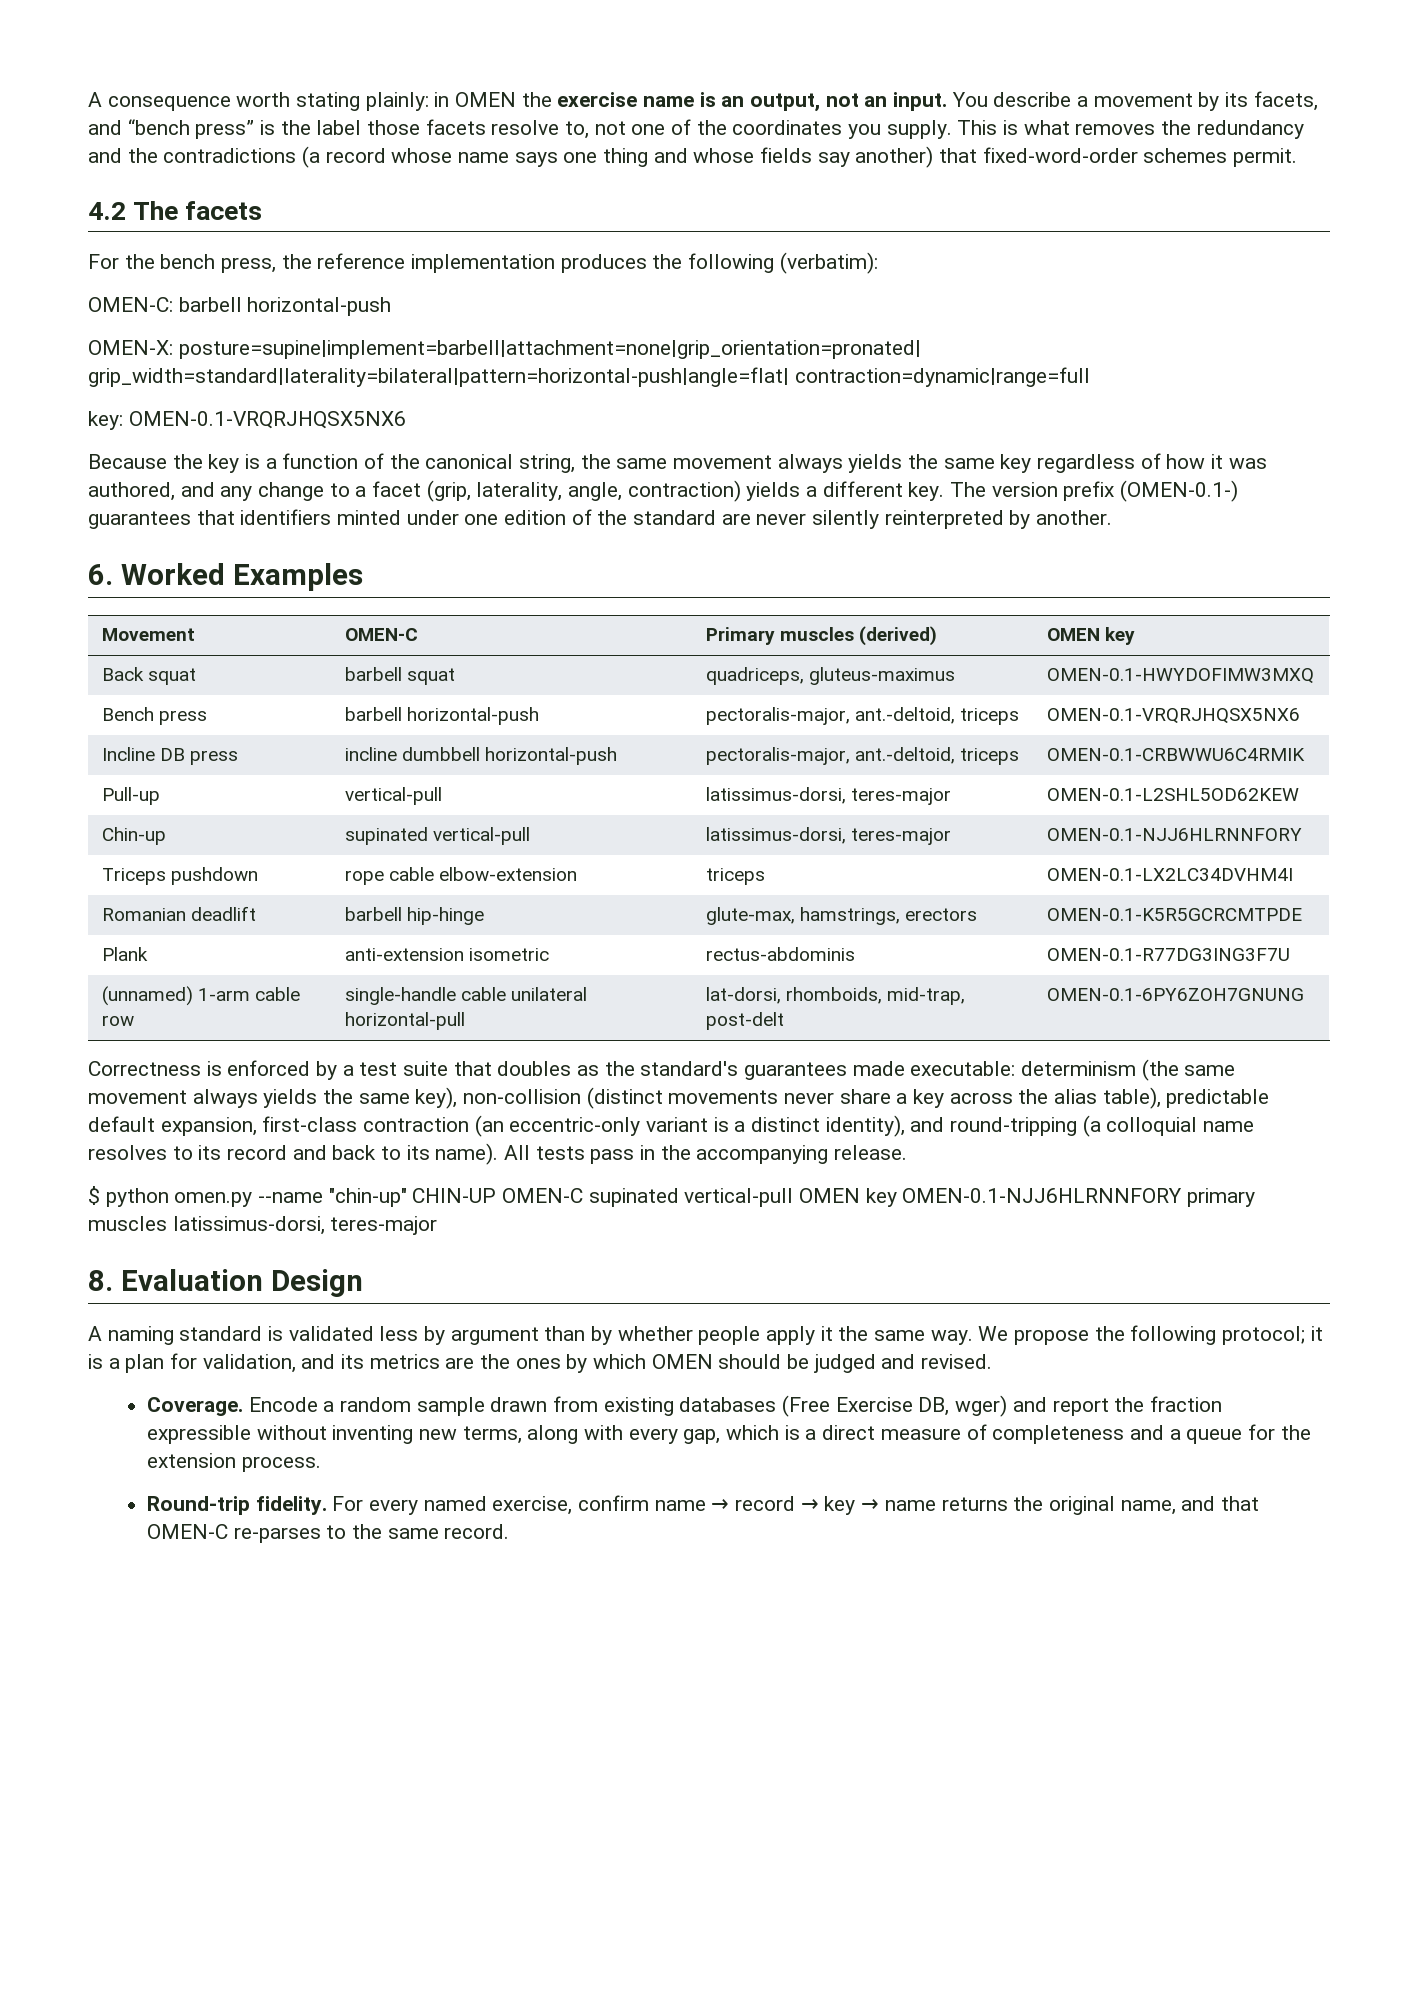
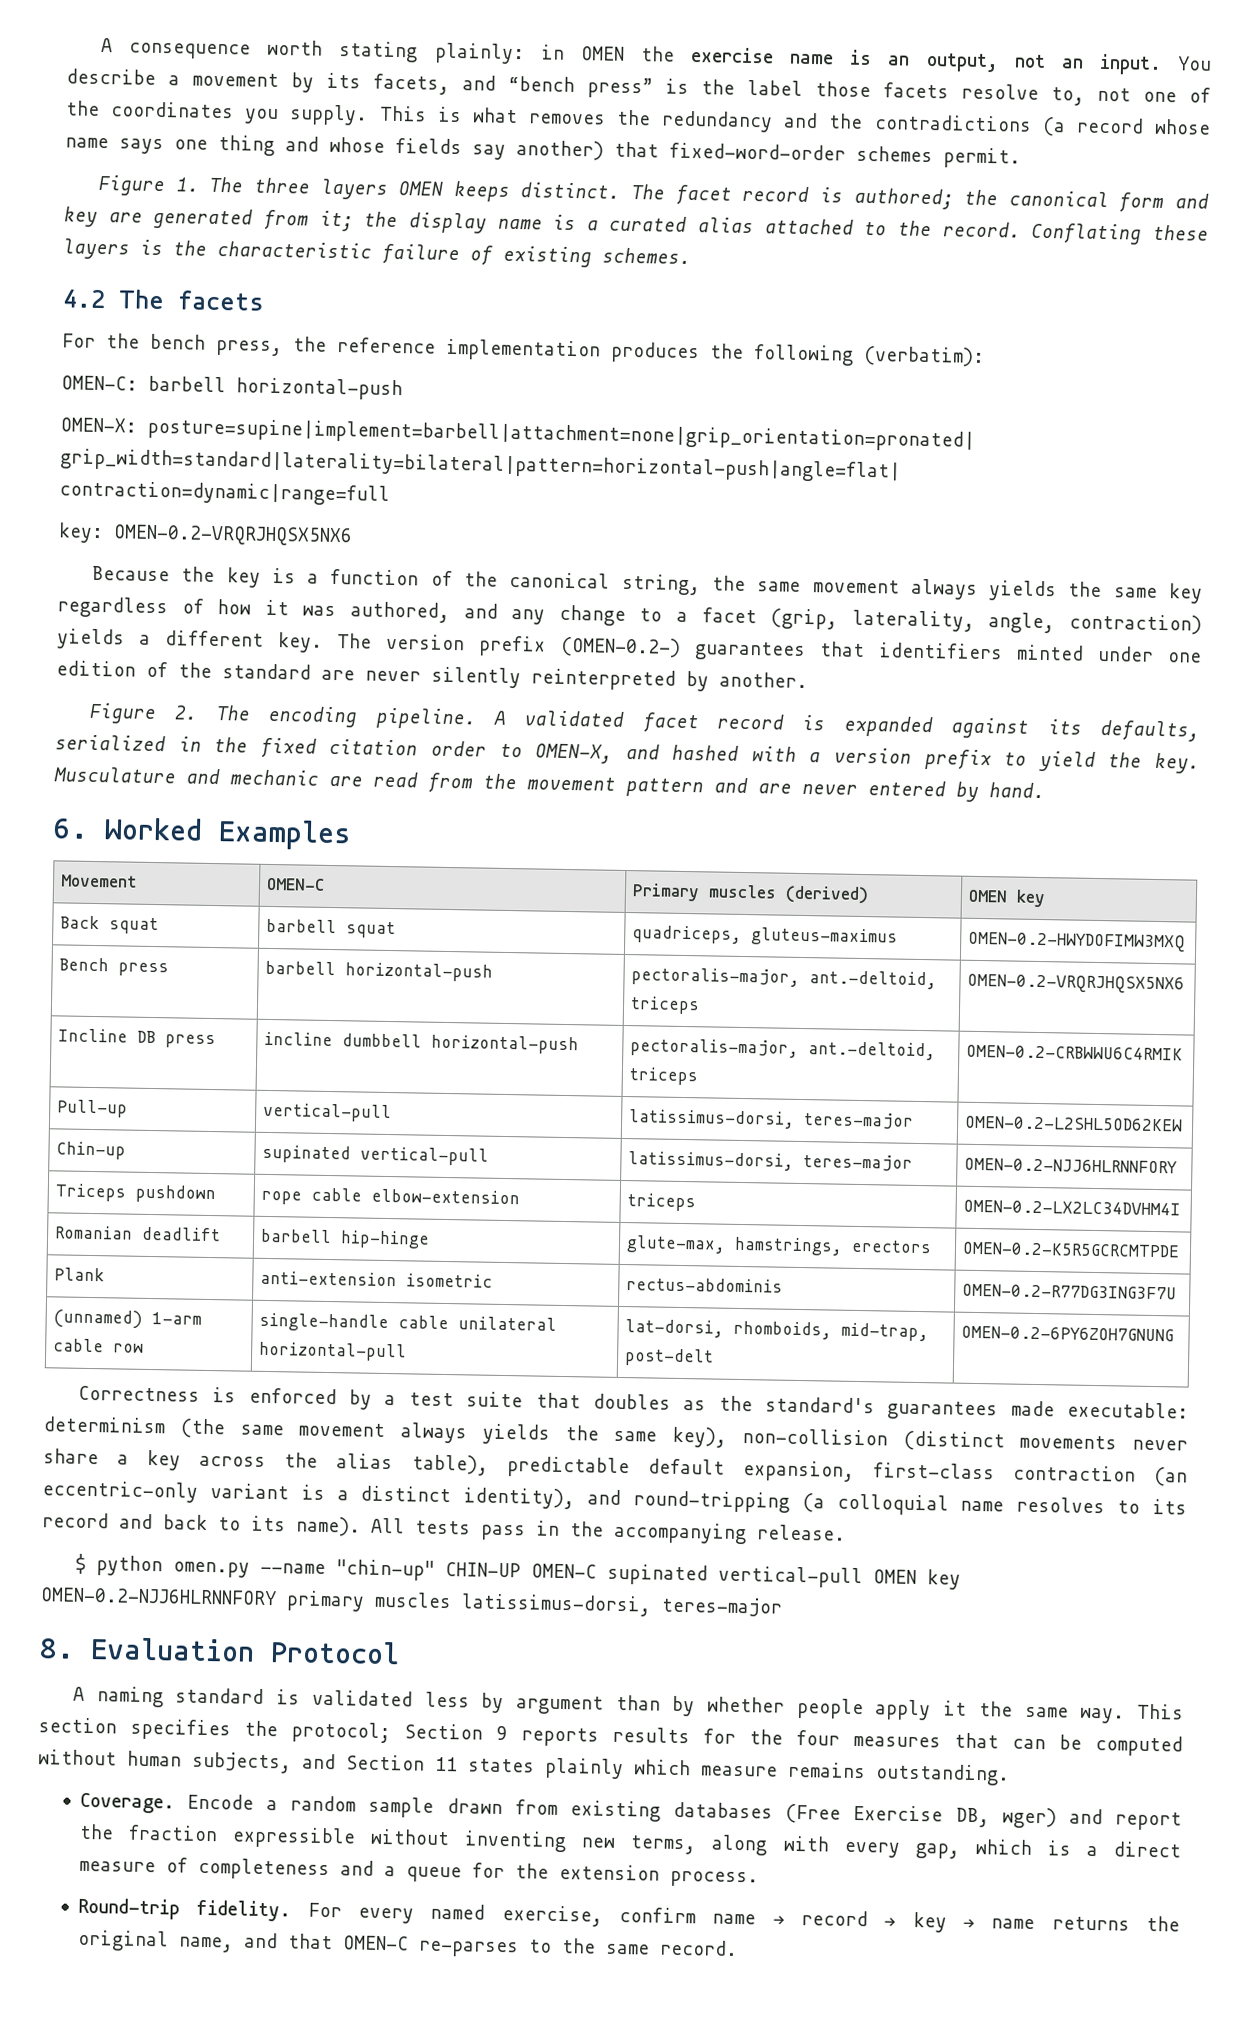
(1298, 157) none -> [98,174,1209,214] [64,206,1209,245] [63,238,691,268] // Figure 1. The three layers OMEN keeps distinct. The facet record is authored; the canonical form and key are generated from it; the display name is a curated alias attached to the record. Conflating these layers is the characteristic failure of existing schemes.
[128,411,406,429] OMEN-0.1-VRQRJHQSX5NX6 -> [113,524,353,547] OMEN-0.2-VRQRJHQSX5NX6
[1120,480,1239,502] (OMEN-0.1-) -> [559,636,681,658] (OMEN-0.2-)
(1113, 517) none -> [89,702,1200,742] [55,734,1200,774] [53,766,1045,802] // Figure 2. The encoding pipeline. A validated facet record is expanded against its defaults, serialized in the fixed citation order to OMEN-X, and hashed with a version prefix to yield the key. Musculature and mechanic are read from the movement pattern and are never entered by hand.
[1046,668,1314,684] OMEN-0.1-HWYDOFIMW3MXQ -> [968,931,1187,953] OMEN-0.2-HWYDOFIMW3MXQ
[1046,708,1300,724] OMEN-0.1-VRQRJHQSX5NX6 -> [967,973,1186,995] OMEN-0.2-VRQRJHQSX5NX6
[1046,748,1305,761] OMEN-0.1-CRBWWU6C4RMIK -> [966,1044,1184,1061] OMEN-0.2-CRBWWU6C4RMIK
[1046,788,1299,801] OMEN-0.1-L2SHL5OD62KEW -> [965,1115,1184,1132] OMEN-0.2-L2SHL5OD62KEW
[1046,828,1302,841] OMEN-0.1-NJJ6HLRNNFORY -> [964,1157,1178,1174] OMEN-0.2-NJJ6HLRNNFORY
[1046,868,1293,881] OMEN-0.1-LX2LC34DVHM4I -> [963,1199,1182,1216] OMEN-0.2-LX2LC34DVHM4I
[1046,908,1302,921] OMEN-0.1-K5R5GCRCMTPDE -> [962,1241,1181,1258] OMEN-0.2-K5R5GCRCMTPDE
[1046,948,1290,961] OMEN-0.1-R77DG3ING3F7U -> [962,1283,1178,1300] OMEN-0.2-R77DG3ING3F7U
[1046,988,1304,1001] OMEN-0.1-6PY6ZOH7GNUNG -> [961,1325,1175,1342] OMEN-0.2-6PY6ZOH7GNUNG
[902,1188,1183,1203] OMEN-0.1-NJJ6HLRNNFORY -> [40,1587,277,1606] OMEN-0.2-NJJ6HLRNNFORY
[270,1269,363,1297] Design -> [270,1640,400,1665] Protocol
[978,1325,1323,1345] [88,1353,993,1373] We propose the following protocol; it is a plan for validation, and its metrics are the ones by which OMEN should be judged and revised. -> [1136,1703,1184,1720] [38,1717,1183,1757] [38,1749,1010,1786] This section specifies the protocol; Section 9 reports results for the four measures that can be computed without human subjects, and Section 11 states plainly which measure remains outstanding.

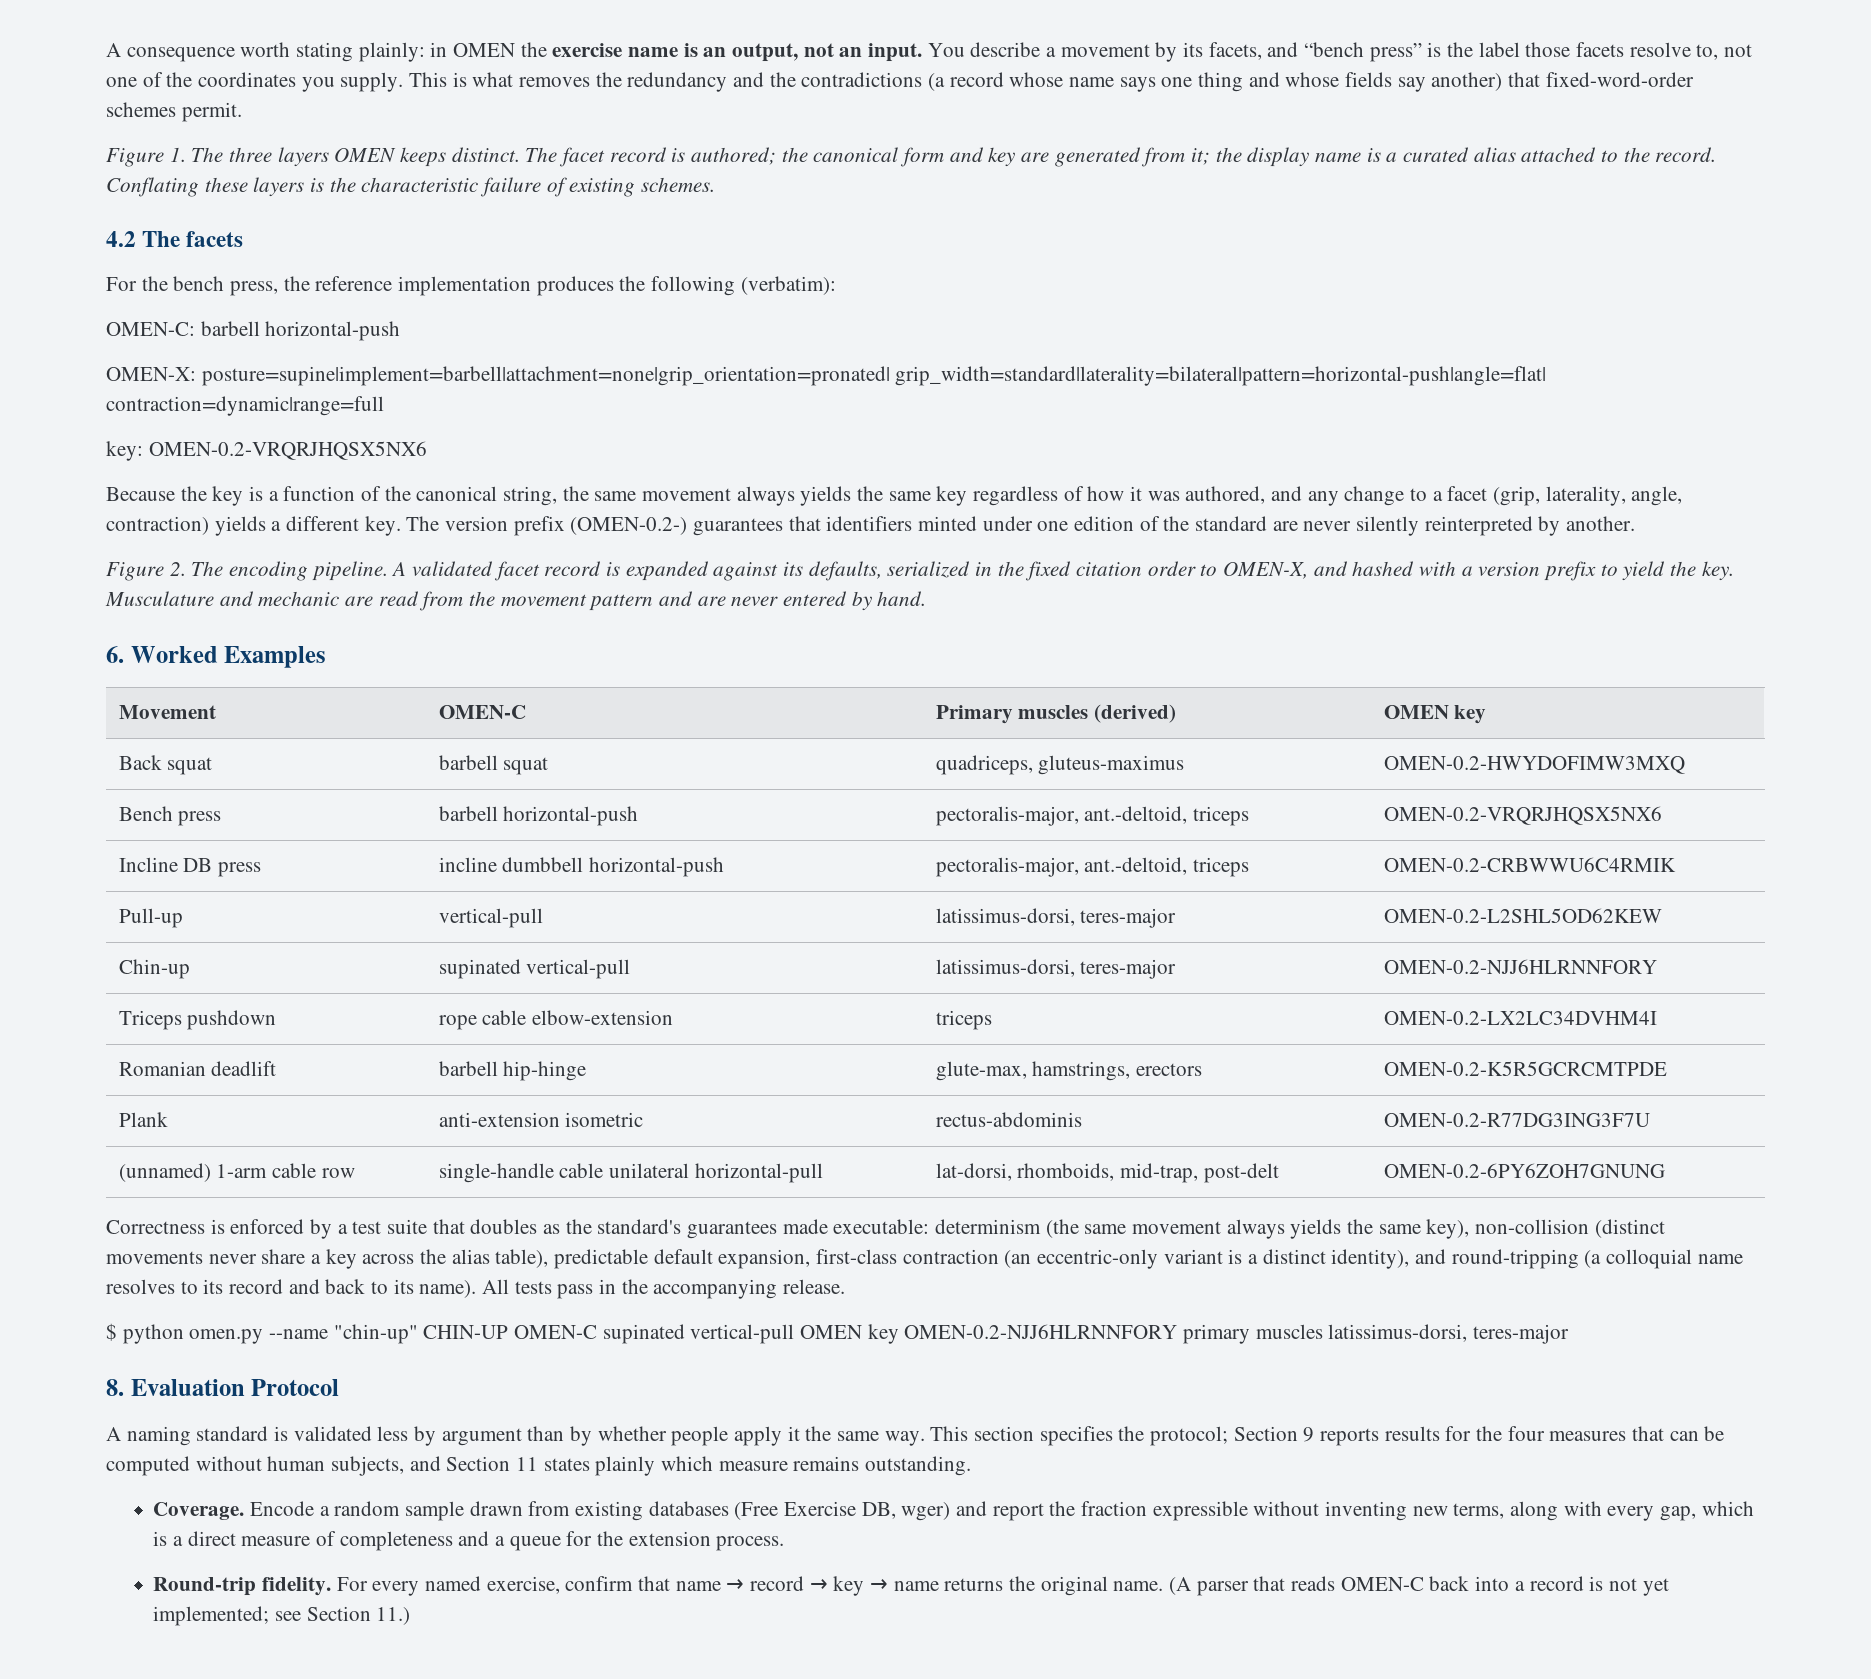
(696, 1915) none -> [638,1576,671,1591] that
[177,1932,738,1958] name, and that OMEN-C re-parses to the same record. -> [1113,1576,1669,1596] [153,1606,411,1626] name. (A parser that reads OMEN-C back into a record is not yet implemented; see Section 11.)

